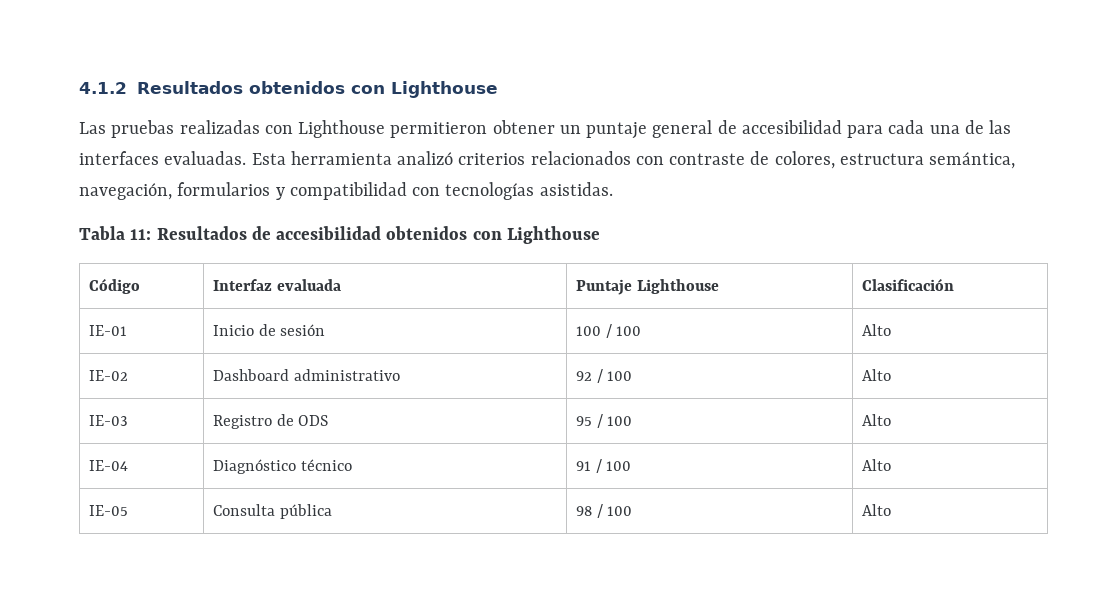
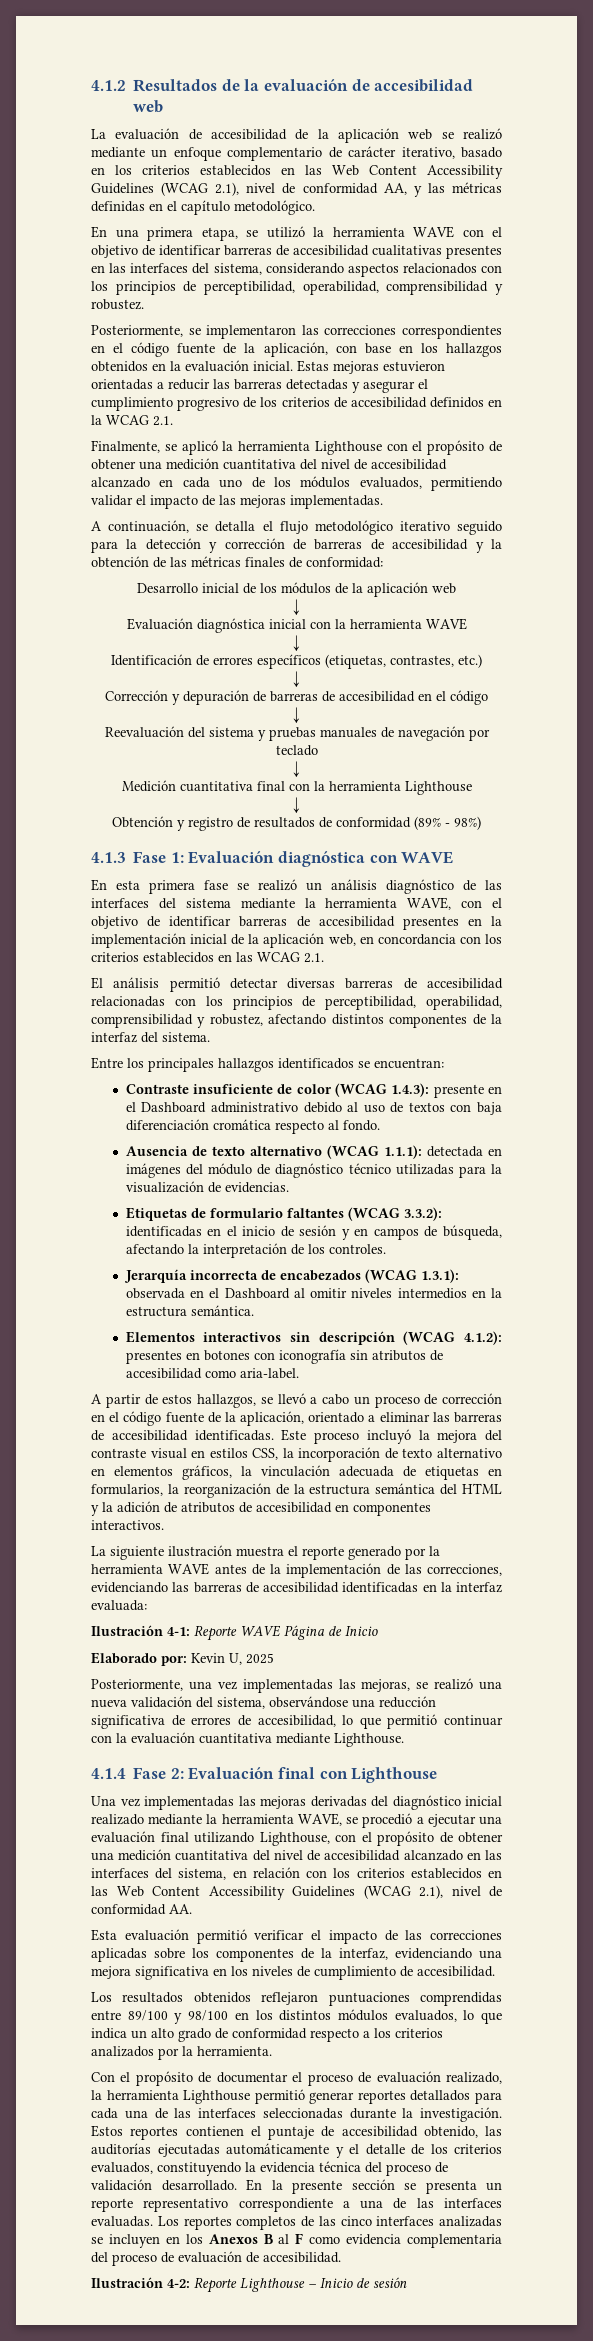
[248,81,498,98] [79,120,842,139] obtenidos con Lighthouse // Las pruebas realizadas con Lighthouse permitieron obtener un puntaje general de accesibilidad -> [221,79,474,92] [133,100,164,113] [91,128,502,143] [91,146,502,161] [91,165,503,179] [91,182,502,197] [91,200,315,215] [91,226,502,241] [91,245,502,259] [91,263,502,277] [91,281,503,295] [91,299,144,310] [91,325,502,339] [91,342,502,357] [91,360,445,374] [91,379,428,393] [91,397,502,411] [91,415,173,426] [91,440,502,455] [91,458,447,470] [91,476,502,491] [91,495,383,509] [91,520,502,535] [91,538,502,553] [91,556,383,568] [137,582,456,597] [293,599,300,615] [126,618,467,633] [293,635,300,651] [111,654,482,669] [293,671,300,687] [105,690,488,705] [293,707,300,723] [104,726,490,741] [275,745,318,756] [293,761,300,777] [121,780,472,795] [293,797,300,813] [112,816,481,831] [91,851,454,867] [91,879,502,894] [91,897,502,910] [91,916,502,930] [91,933,502,948] [91,952,324,963] [91,977,503,992] [91,996,502,1010] [91,1014,502,1028] [91,1032,210,1043] [91,1057,444,1072] [125,1083,502,1098] [125,1102,502,1115] [125,1119,380,1134] [125,1145,503,1159] [125,1163,503,1178] [125,1181,289,1193] [125,1207,442,1221] [125,1225,503,1240] [125,1243,386,1258] [123,1269,459,1283] [125,1288,502,1299] [125,1305,254,1317] [125,1331,503,1345] [125,1349,443,1364] [125,1368,299,1379] [91,1393,502,1408] [91,1411,503,1426] [91,1429,502,1444] [91,1447,502,1462] [91,1465,502,1480] [91,1483,502,1498] [91,1501,431,1516] [91,1520,164,1530] [91,1545,440,1560] [91,1563,502,1578] [91,1582,502,1593] [91,1600,147,1611] [91,1625,378,1641] [91,1652,274,1666] [91,1678,502,1693] [91,1696,436,1709] [91,1714,503,1729] [91,1732,404,1747] [91,1767,438,1783] [91,1795,502,1810] [91,1813,503,1828] [91,1831,503,1846] [91,1849,503,1861] [91,1867,503,1880] [91,1885,502,1900] [91,1904,192,1915] [91,1929,502,1944] [91,1948,502,1962] [91,1966,495,1980] [91,1992,502,2006] [91,2009,502,2024] [91,2028,443,2042] [91,2046,272,2060] [91,2071,503,2086] [91,2089,471,2104] de la evaluación de accesibilidad web // La evaluación de accesibilidad de la aplicación web se realizó mediante un enfoque complementario de carácter iterativo, basado en los criterios establecidos en las Web Content Accessibility Guidelines (WCAG 2.1), nivel de conformidad AA, y las métricas definidas en el capítulo metodológico. // En una primera etapa, se utilizó la herramienta WAVE con el objetivo de identificar barreras de accesibilidad cualitativas presentes en las interfaces del sistema, considerando aspectos relacionados con los principios de perceptibilidad, operabilidad, comprensibilidad y robustez. // Posteriormente, se implementaron las correcciones correspondientes en el código fuente de la aplicación, con base en los hallazgos obtenidos en la evaluación inicial. Estas mejoras estuvieron orientadas a reducir las barreras detectadas y asegurar el cumplimiento progresivo de los criterios de accesibilidad definidos en la WCAG 2.1. // Finalmente, se aplicó la herramienta Lighthouse con el propósito de obtener una medición cuantitativa del nivel de accesibilidad alcanzado en cada uno de los módulos evaluados, permitiendo validar el impacto de las mejoras implementadas. // A continuación, se detalla el flujo metodológico iterativo seguido para la detección y corrección de barreras de accesibilidad y la obtención de las métricas finales de conformidad: // Desarrollo inicial de los módulos de la aplicación web // ↓ // Evaluación diagnóstica inicial con la herramienta WAVE // ↓ // Identificación de errores específicos (etiquetas, contrastes, etc.) // ↓ // Corrección y depuración de barreras de accesibilidad en el código // ↓ // Reevaluación del sistema y pruebas manuales de navegación por teclado // ↓ // Medición cuantitativa final con la herramienta Lighthouse // ↓ // Obtención y registro de resultados de conformidad (89% - 98%) // 4.1.3 Fase 1: Evaluación diagnóstica con WAVE // En esta primera fase se realizó un análisis diagnóstico de las interfaces del sistema mediante la herramienta WAVE, con el objetivo de identificar barreras de accesibilidad presentes en la implementación inicial de la aplicación web, en concordancia con los criterios establecidos en las WCAG 2.1. // El análisis permitió detectar diversas barreras de accesibilidad relacionadas con los principios de perceptibilidad, operabilidad, comprensibilidad y robustez, afectando distintos componentes de la interfaz del sistema. // Entre los principales hallazgos identificados se encuentran: // Contraste insuficiente de color (WCAG 1.4.3): presente en el Dashboard administrativo debido al uso de textos con baja diferenciación cromática respecto al fondo. // Ausencia de texto alternativo (WCAG 1.1.1): detectada en imágenes del módulo de diagnóstico técnico utilizadas para la visualización de evidencias. // Etiquetas de formulario faltantes (WCAG 3.3.2): identificadas en el inicio de sesión y en campos de búsqueda, afectando la interpretación de los controles. // Jerarquía incorrecta de encabezados (WCAG 1.3.1): observada en el Dashboard al omitir niveles intermedios en la estructura semántica. // Elementos interactivos sin descripción (WCAG 4.1.2): presentes en botones con iconografía sin atributos de accesibilidad como aria-label. // A partir de estos hallazgos, se llevó a cabo un proceso de corrección en el código fuente de la aplicación, orientado a eliminar las barreras de accesibilidad identificadas. Este proceso incluyó la mejora del contraste visual en estilos CSS, la incorporación de texto alternativo en elementos gráficos, la vinculación adecuada de etiquetas en formularios, la reorganización de la estructura semántica del HTML y la adición de atributos de accesibilidad en componentes interactivos. // La siguiente ilustración muestra el reporte generado por la herramienta WAVE antes de la implementación de las correcciones, evidenciando las barreras de accesibilidad identificadas en la interfaz evaluada: // Ilustración 4-1: Reporte WAVE Página de Inicio // Elaborado por: Kevin U, 2025 // Posteriormente, una vez implementadas las mejoras, se realizó una nueva validación del sistema, observándose una reducción significativa de errores de accesibilidad, lo que permitió continuar con la evaluación cuantitativa mediante Lighthouse. // 4.1.4 Fase 2: Evaluación final con Lighthouse // Una vez implementadas las mejoras derivadas del diagnóstico inicial realizado mediante la herramienta WAVE, se procedió a ejecutar una evaluación final utilizando Lighthouse, con el propósito de obtener una medición cuantitativa del nivel de accesibilidad alcanzado en las interfaces del sistema, en relación con los criterios establecidos en las Web Content Accessibility Guidelines (WCAG 2.1), nivel de conformidad AA. // Esta evaluación permitió verificar el impacto de las correcciones aplicadas sobre los componentes de la interfaz, evidenciando una mejora significativa en los niveles de cumplimiento de accesibilidad. // Los resultados obtenidos reflejaron puntuaciones comprendidas entre 89/100 y 98/100 en los distintos módulos evaluados, lo que indica un alto grado de conformidad respecto a los criterios analizados por la herramienta. // Con el propósito de documentar el proceso de evaluación realizado, la herramienta Lighthouse permitió generar reportes detallados
[164,151,1016,169] [79,182,613,200] [79,226,600,244] [88,278,140,294] [212,279,341,291] [575,279,719,295] [861,278,954,291] [88,325,127,336] [212,324,326,336] [575,324,642,338] [861,324,891,336] [88,370,128,381] [212,369,400,381] [575,369,633,383] [861,369,891,381] [88,415,128,426] [212,414,329,429] [575,414,633,428] [861,414,891,426] [88,460,128,471] [212,459,352,474] [575,459,632,473] [861,459,891,471] [88,505,128,516] [212,504,332,519] [575,504,633,518] [861,504,891,516] evaluadas. Esta herramienta analizó criterios relacionados con contraste de colores, estructura semántica, navegación, formularios y compatibilidad con tecnologías asistidas. // Tabla 11: Resultados de accesibilidad obtenidos con Lighthouse // Código | Interfaz evaluada | Puntaje Lighthouse | Clasificación // IE-01 | Inicio de sesión | 100 / 100 | Alto // IE-02 | Dashboard administrativo | 92 / 100 | Alto // IE-03 | Registro de ODS | 95 / 100 | Alto // IE-04 | Diagnóstico técnico | 91 / 100 | Alto // IE-05 | Consulta pública | 98 / 100 | Alto -> [262,2107,502,2122] [91,2125,502,2140] [91,2143,502,2158] [91,2161,448,2176] [91,2179,502,2194] [91,2198,502,2212] [91,2216,502,2230] [91,2233,502,2248] [91,2251,341,2266] [91,2277,407,2293] seleccionadas durante la investigación. Estos reportes contienen el puntaje de accesibilidad obtenido, las auditorías ejecutadas automáticamente y el detalle de los criterios evaluados, constituyendo la evidencia técnica del proceso de validación desarrollado. En la presente sección se presenta un reporte representativo correspondiente a una de las interfaces evaluadas. Los reportes completos de las cinco interfaces analizadas se incluyen en los Anexos B al F como evidencia complementaria del proceso de evaluación de accesibilidad. // Ilustración 4-2: Reporte Lighthouse – Inicio de sesión

